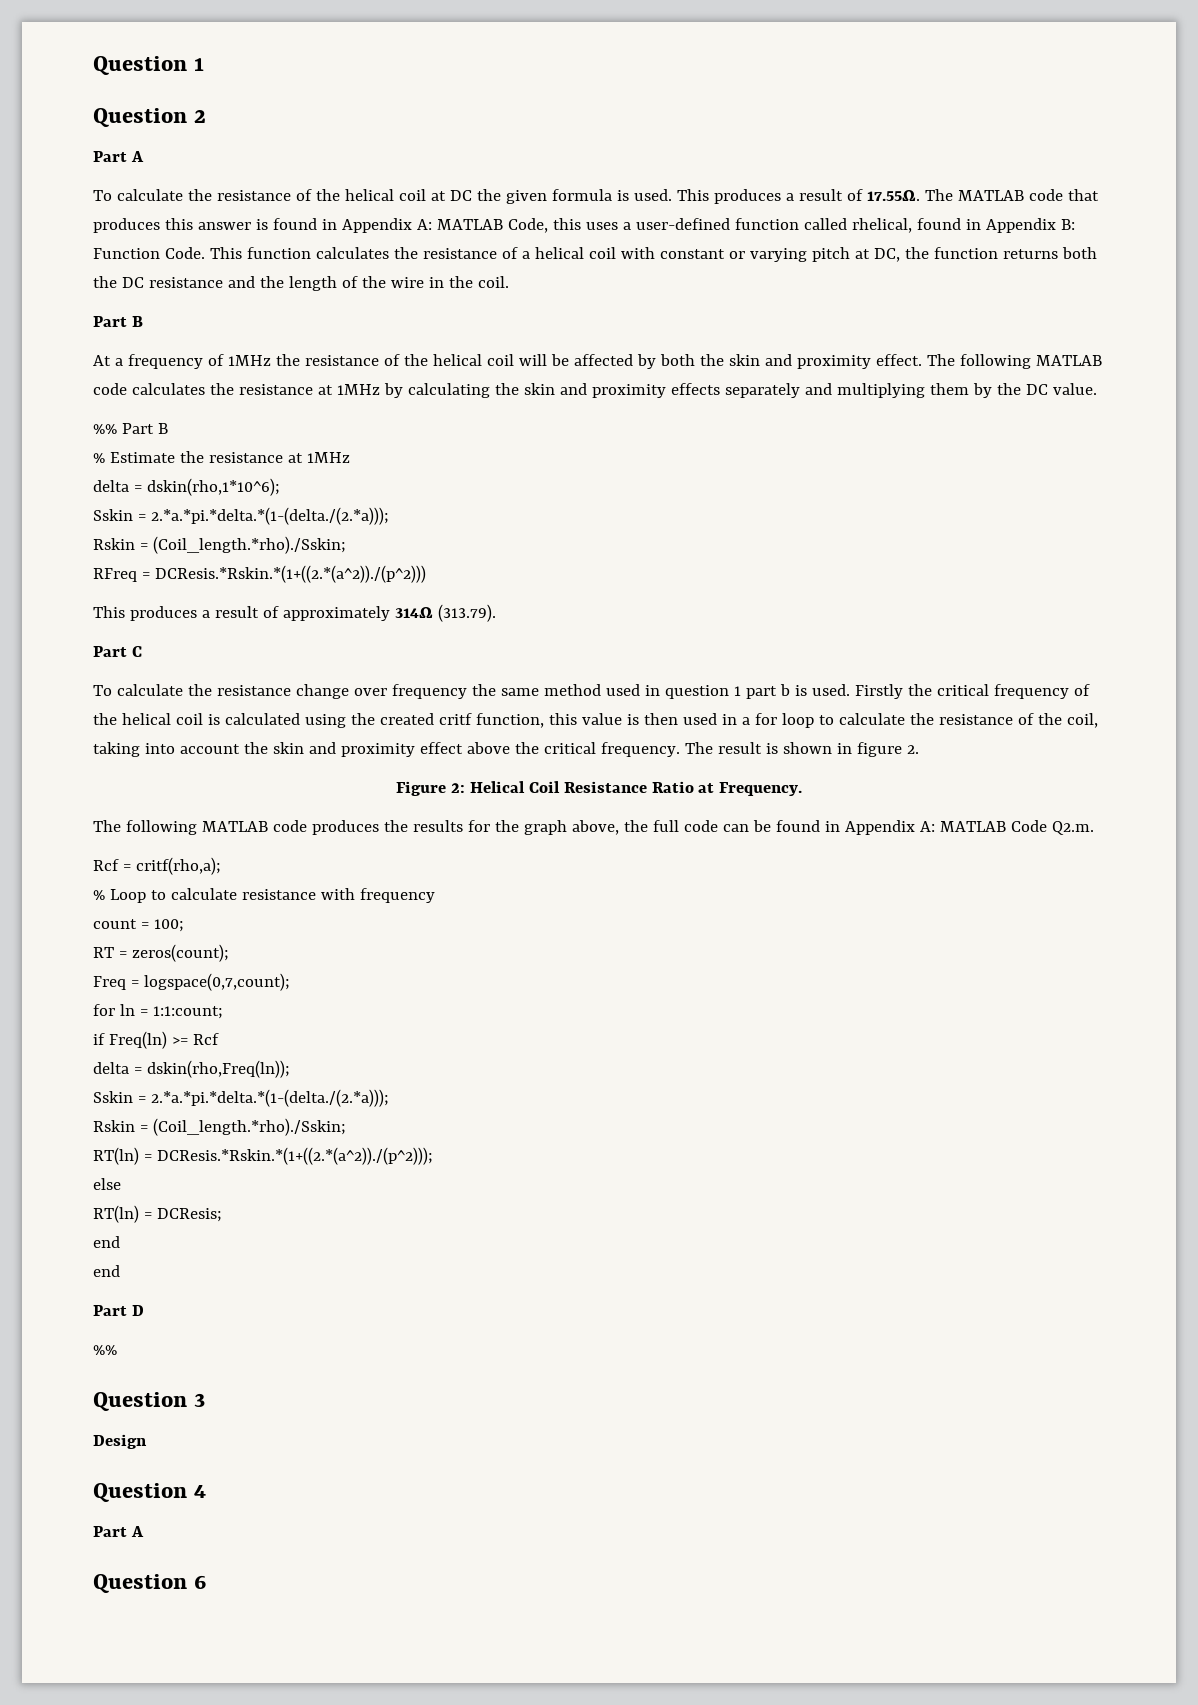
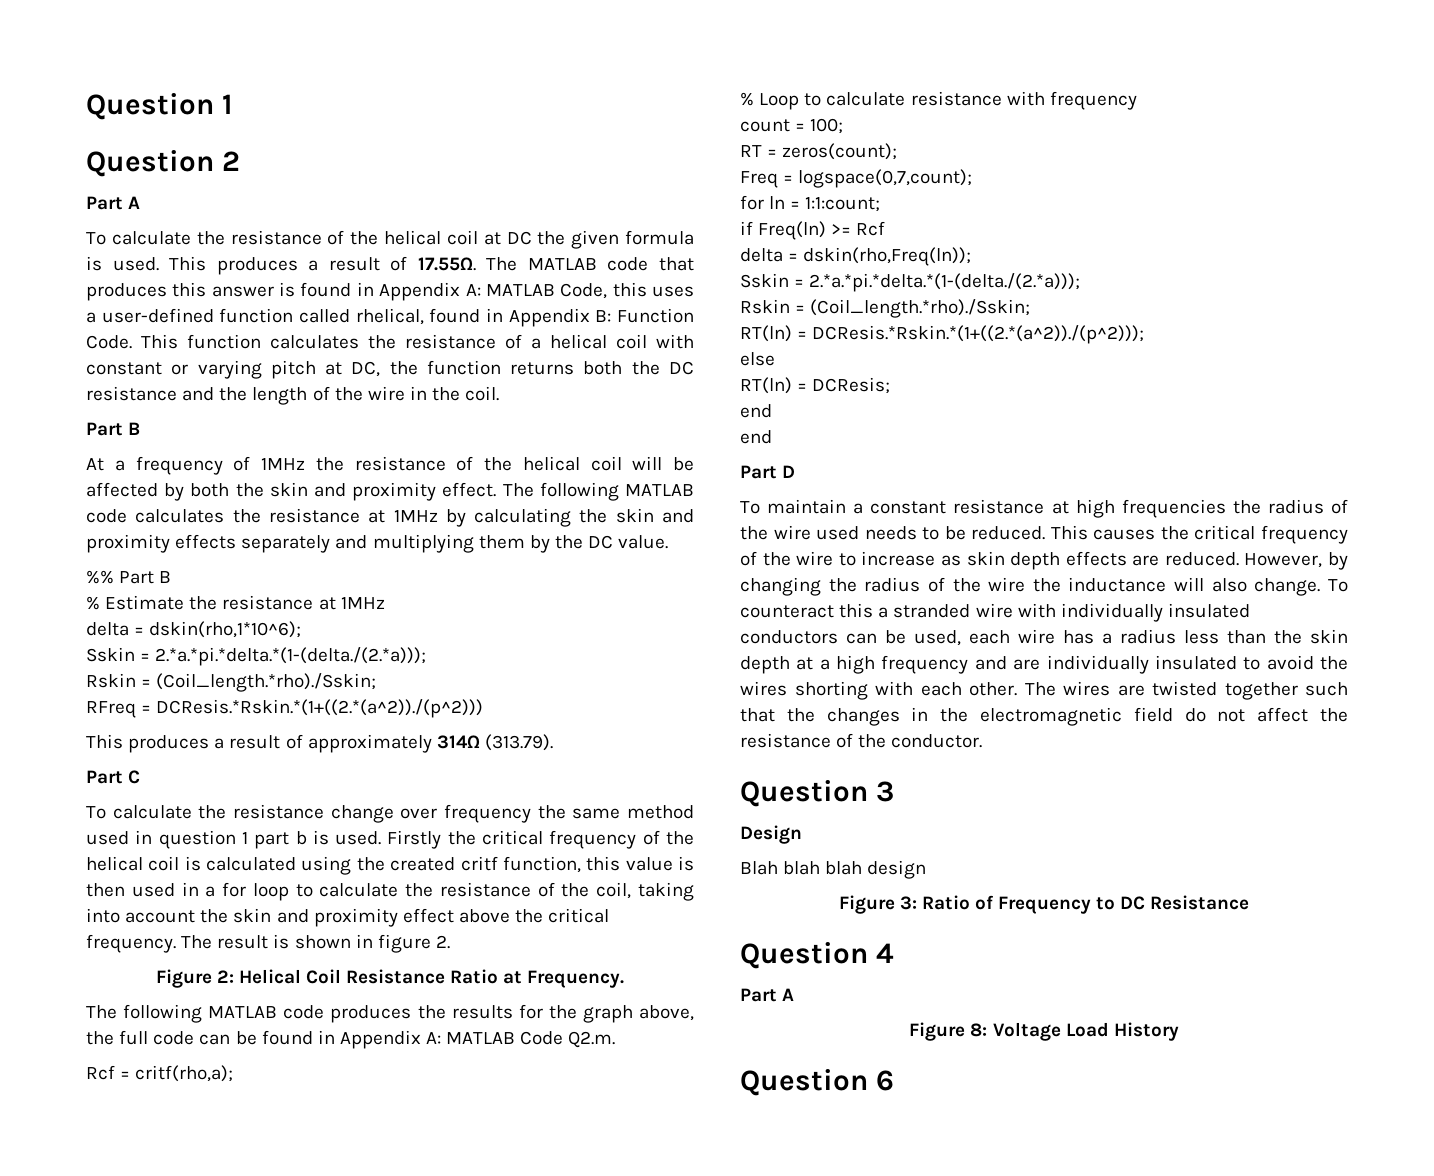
[93,1345,117,1355] [93,1392,206,1411] [93,1434,147,1449] %% // Question 3 // Design -> [740,499,1348,518] [740,525,1348,544] [740,551,1348,570] [740,577,1348,596] [740,603,1250,622] [740,629,1348,646] [740,655,1348,674] [740,681,1348,700] [740,707,1348,726] [740,733,983,748] [740,780,894,807] [740,825,802,844] [740,860,927,879] [838,895,1250,914] To maintain a constant resistance at high frequencies the radius of the wire used needs to be reduced. This causes the critical frequency of the wire to increase as skin depth effects are reduced. However, by changing the radius of the wire the inductance will also change. To counteract this a stranded wire with individually insulated conductors can be used, each wire has a radius less than the skin depth at a high frequency and are individually insulated to avoid the wires shorting with each other. The wires are twisted together such that the changes in the electromagnetic field do not affect the resistance of the conductor. // Question 3 // Design // Blah blah blah design // Figure 3: Ratio of Frequency to DC Resistance
(144, 1531) none -> [909,1022,1179,1041] // Figure 8: Voltage Load History

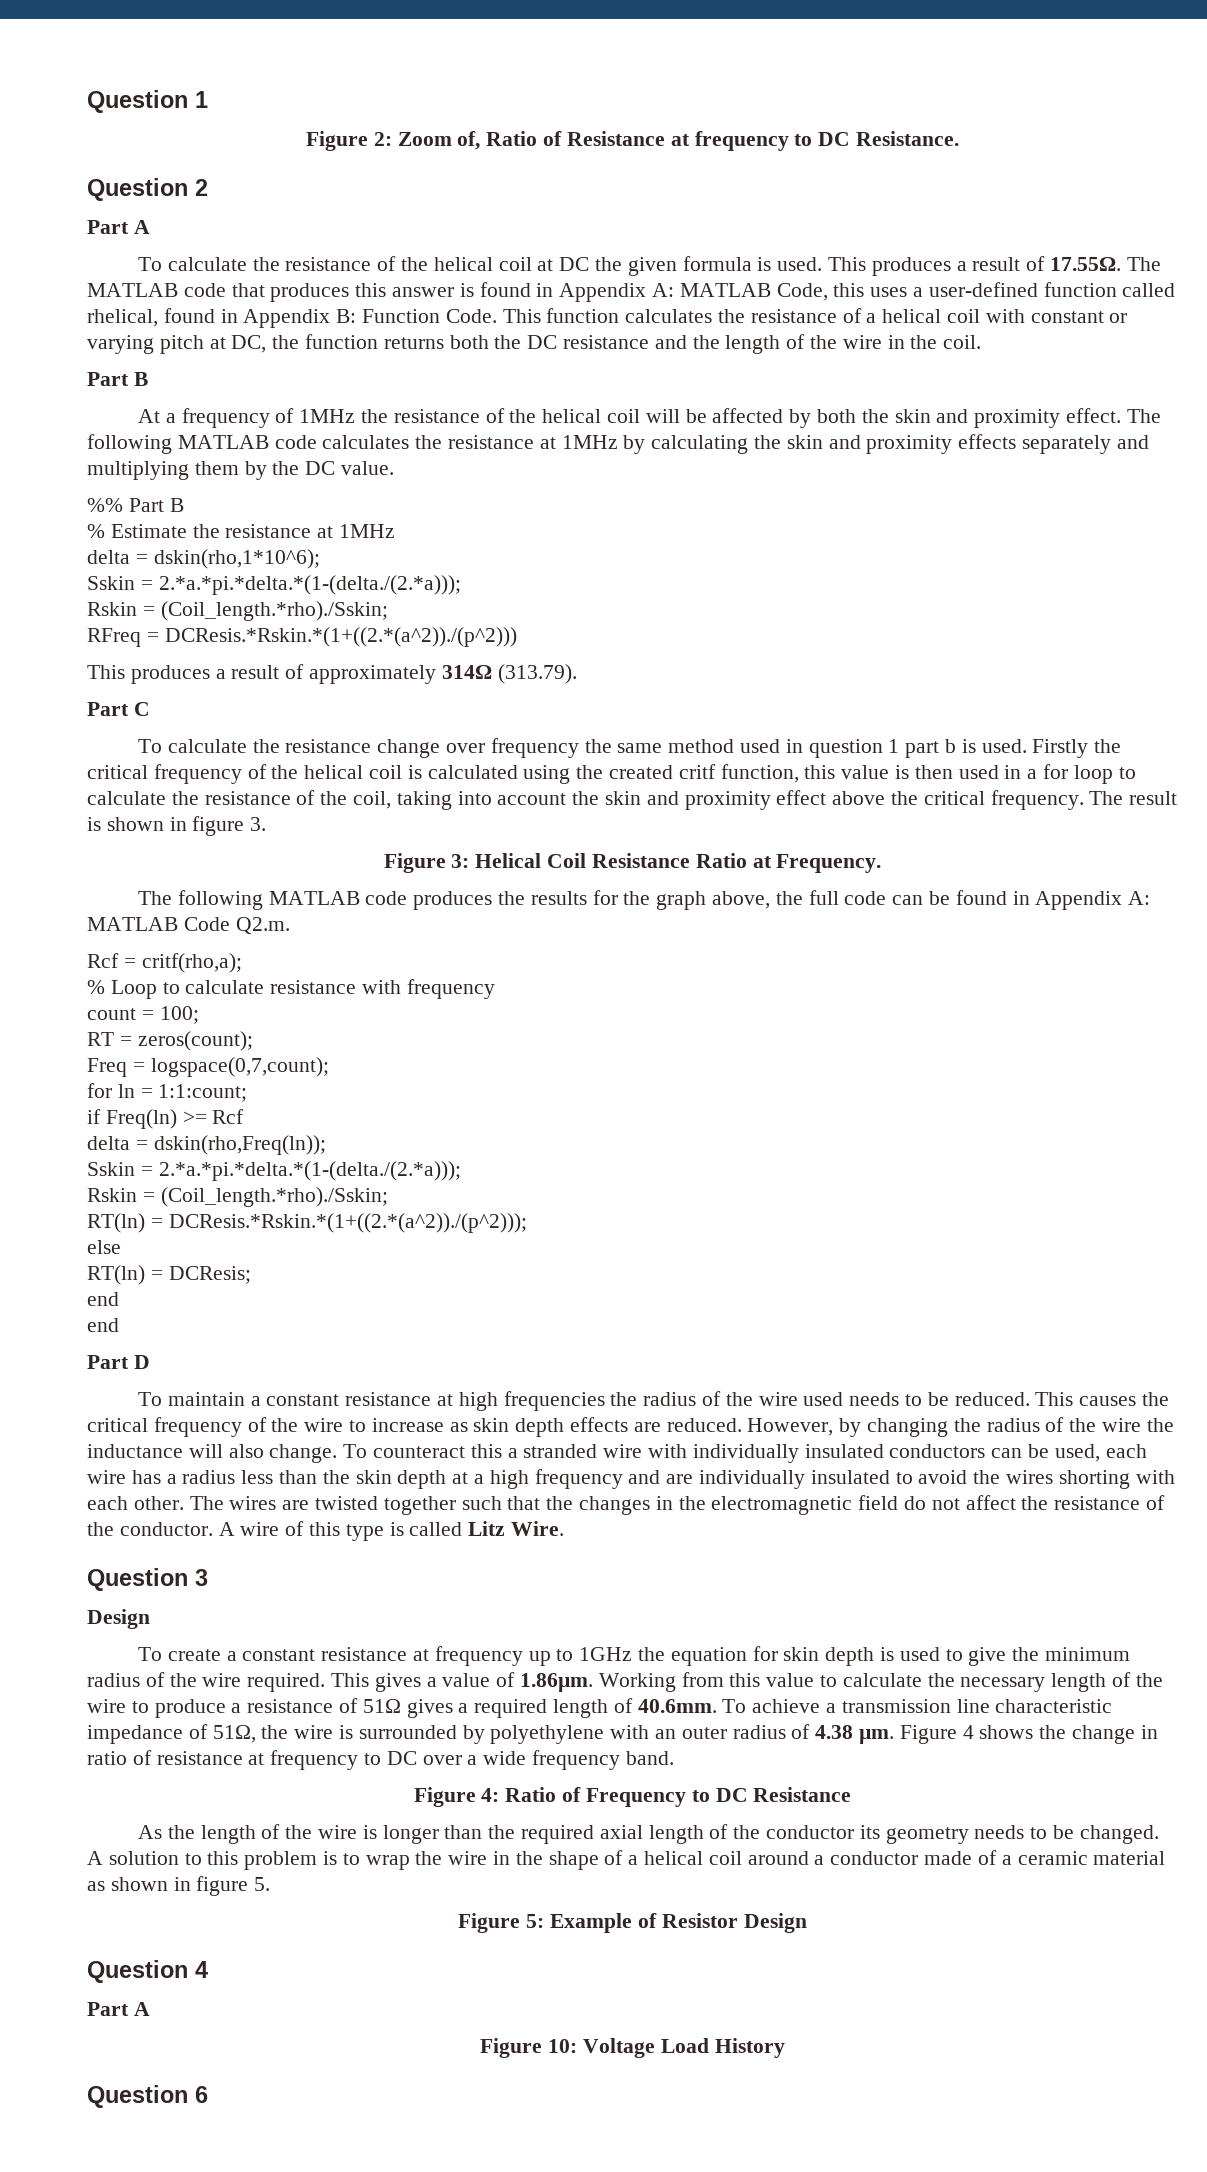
(233, 104) none -> [306,131,959,151] // Figure 2: Zoom of, Ratio of Resistance at frequency to DC Resistance.
[435,935,450,949] [155,969,234,988] 2. // Figure 2: -> [250,817,267,831] [383,853,470,873] 3. // Figure 3:
[740,780,894,807] [740,825,802,844] [740,860,927,879] [838,895,917,914] // Question 3 // Design // Blah blah blah design // Figure 3: -> [218,1521,565,1541] [87,1568,208,1591] [87,1609,150,1629] [137,1646,1131,1666] [87,1672,1163,1692] [87,1698,1113,1718] [87,1724,1158,1744] [87,1750,674,1770] [413,1787,500,1807] A wire of this type is called Litz Wire. // Question 3 // Design // To create a constant resistance at frequency up to 1GHz the equation for skin depth is used to give the minimum radius of the wire required. This gives a value of 1.86µm. Working from this value to calculate the necessary length of the wire to produce a resistance of 51Ω gives a required length of 40.6mm. To achieve a transmission line characteristic impedance of 51Ω, the wire is surrounded by polyethylene with an outer radius of 4.38 µm. Figure 4 shows the change in ratio of resistance at frequency to DC over a wide frequency band. // Figure 4:
(1250, 902) none -> [137,1824,1159,1844] [87,1850,1166,1870] [87,1876,271,1896] [458,1913,807,1933] // As the length of the wire is longer than the required axial length of the conductor its geometry needs to be changed. A solution to this problem is to wrap the wire in the shape of a helical coil around a conductor made of a ceramic material as shown in figure 5. // Figure 5: Example of Resistor Design
[970,1023,988,1037] 8: -> [548,2039,578,2053] 10:

